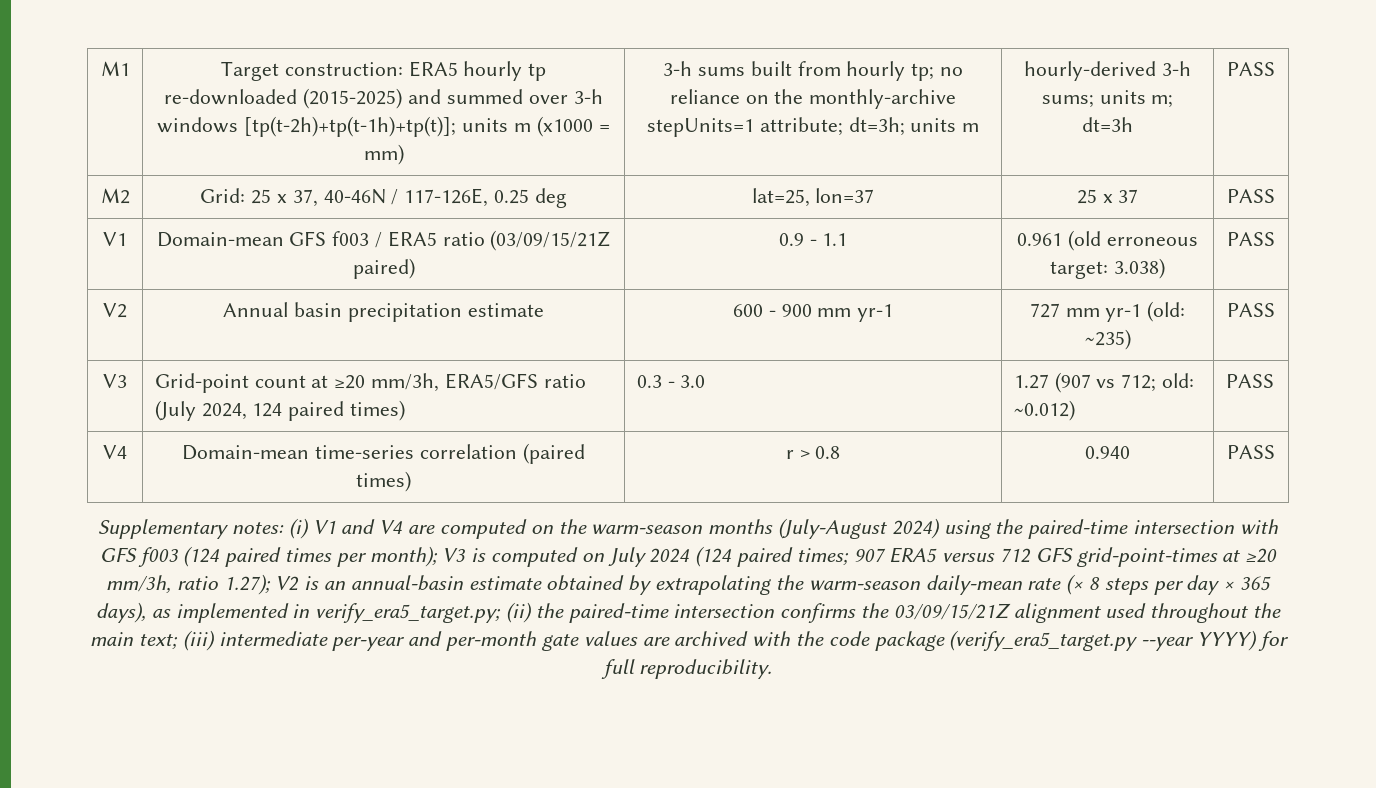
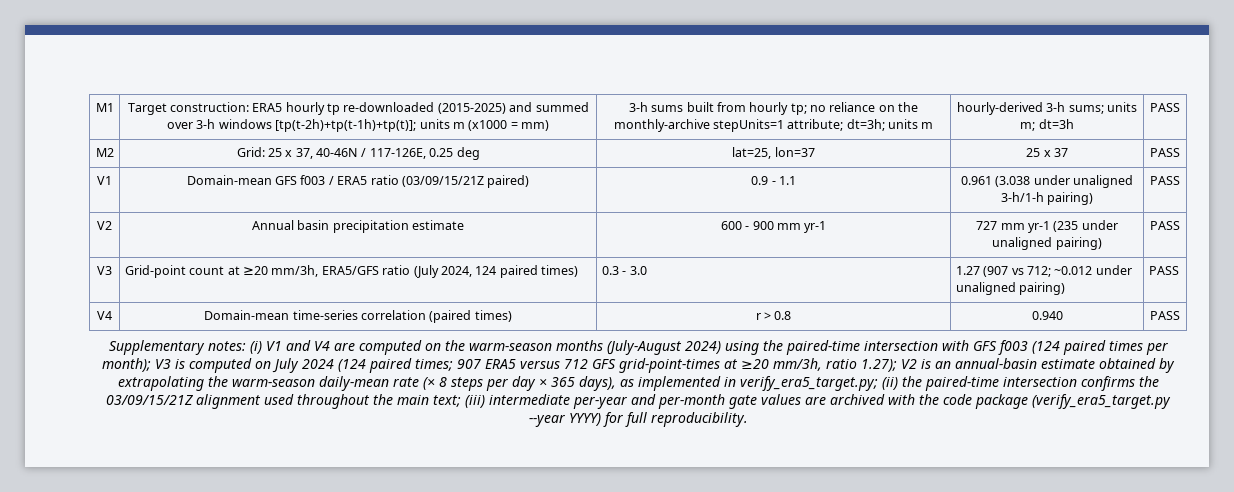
[1068,230,1198,251] [1050,258,1165,279] (old erroneous target: 3.038) -> [995,175,1134,188] [1000,192,1094,205] (3.038 under unaligned 3-h/1-h pairing)
[1147,301,1186,322] [1084,329,1131,350] (old: ~235) -> [1053,220,1118,232] [992,237,1102,250] (235 under unaligned pairing)
[1162,373,1195,388] [1013,400,1075,421] old: ~0.012) -> [1054,265,1132,275] [955,282,1066,295] ~0.012 under unaligned pairing)

